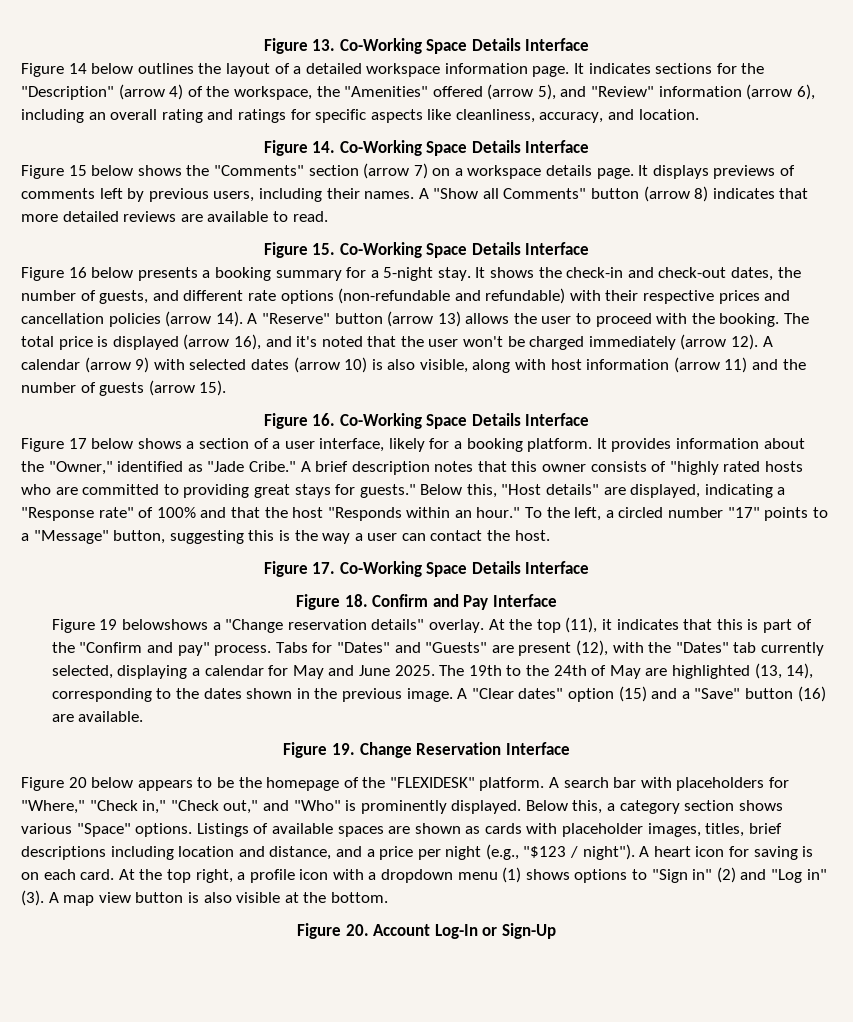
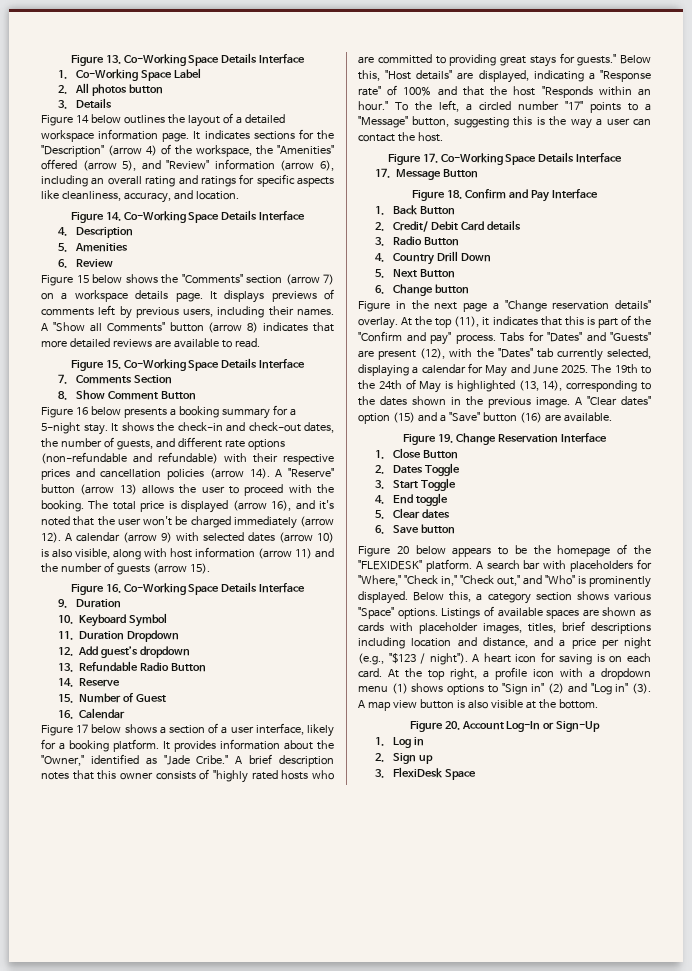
(590, 44) none -> [58,68,201,81] [58,83,163,96] [58,98,112,109] // 1. Co-Working Space Label // 2. All photos button // 3. Details
(590, 146) none -> [58,227,133,238] [58,243,128,252] [58,259,113,268] // 4. Description // 5. Amenities // 6. Review
(590, 248) none -> [58,374,172,384] [58,390,196,400] // 7. Comments Section // 8. Show Comment Button
(590, 419) none -> [58,599,121,608] [58,613,167,627] [58,630,179,642] [58,646,190,658] [58,661,206,672] [58,678,120,687] [58,693,166,703] [58,708,125,719] // 9. Duration // 10. Keyboard Symbol // 11. Duration Dropdown // 12. Add guest’s dropdown // 13. Refundable Radio Button // 14. Reserve // 15. Number of Guest // 16. Calendar
(590, 567) none -> [375,168,478,180] // 17. Message Button
[51,619,209,633] Figure 19 belowshows -> [375,205,455,215] [375,220,521,232] [375,236,459,246] [375,251,491,265] [375,269,455,278] [375,284,469,296] [358,300,487,312] 1. Back Button // 2. Credit/ Debit Card details // 3. Radio Button // 4. Country Drill Down // 5. Next Button // 6. Change button // Figure in the next page
[645,668,668,676] are -> [445,381,454,389] is
(570, 748) none -> [375,448,458,459] [375,463,460,476] [375,478,456,491] [375,493,448,506] [375,508,450,519] [375,524,455,534] // 1. Close Button // 2. Dates Toggle // 3. Start Toggle // 4. End toggle // 5. Clear dates // 6. Save button
(556, 931) none -> [375,737,424,748] [375,753,433,764] [375,767,476,780] // 1. Log in // 2. Sign up // 3. FlexiDesk Space

